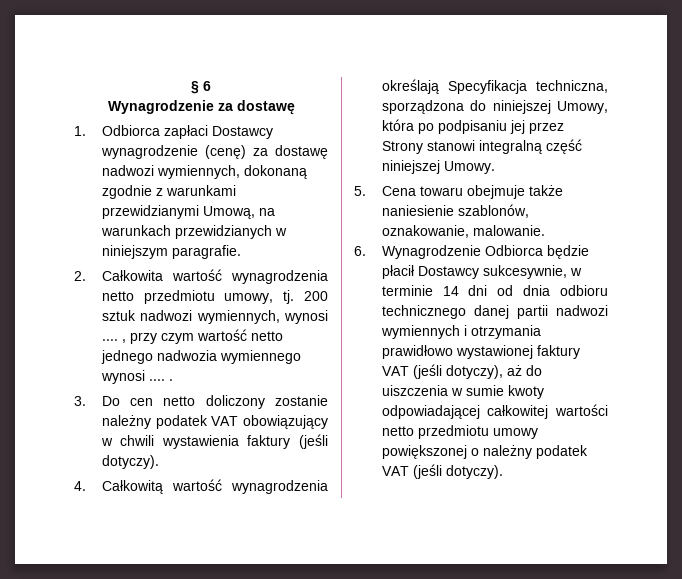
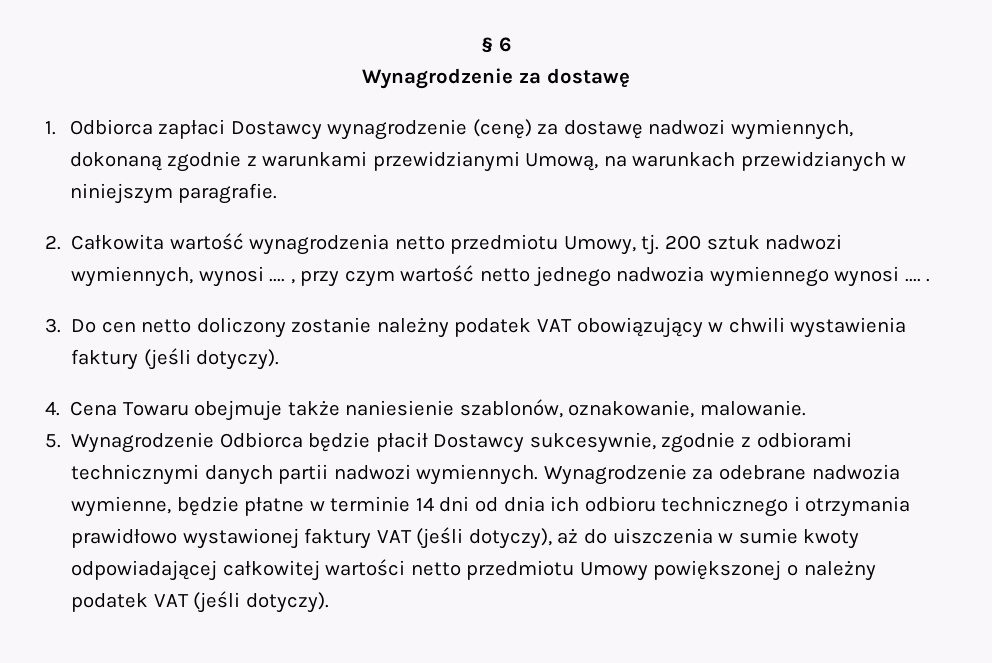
[224,293,274,304] umowy, -> [563,236,636,255] Umowy,
[101,479,328,494] [381,79,608,94] [381,100,608,114] [381,119,564,134] [381,139,582,154] [381,160,495,174] [354,186,463,196] Całkowitą wartość wynagrodzenia określają Specyfikacja techniczna, sporządzona do niniejszej Umowy, która po podpisaniu jej przez Strony stanowi integralną część niniejszej Umowy. // 5. Cena towaru -> [70,401,189,416] Cena Towaru
[354,246,366,256] 6. -> [45,434,61,448] 5.
(567, 272) none -> [661,432,852,453] [71,464,900,485] [71,496,305,517] zgodnie z odbiorami technicznymi danych partii nadwozi wymiennych. Wynagrodzenie za odebrane nadwozia wymienne, będzie płatne
(551, 290) none -> [550,496,580,512] ich
[473,305,608,319] [380,325,460,339] danej partii nadwozi wymiennych -> (789, 506) none
[492,428,538,439] umowy -> [579,562,648,581] Umowy

